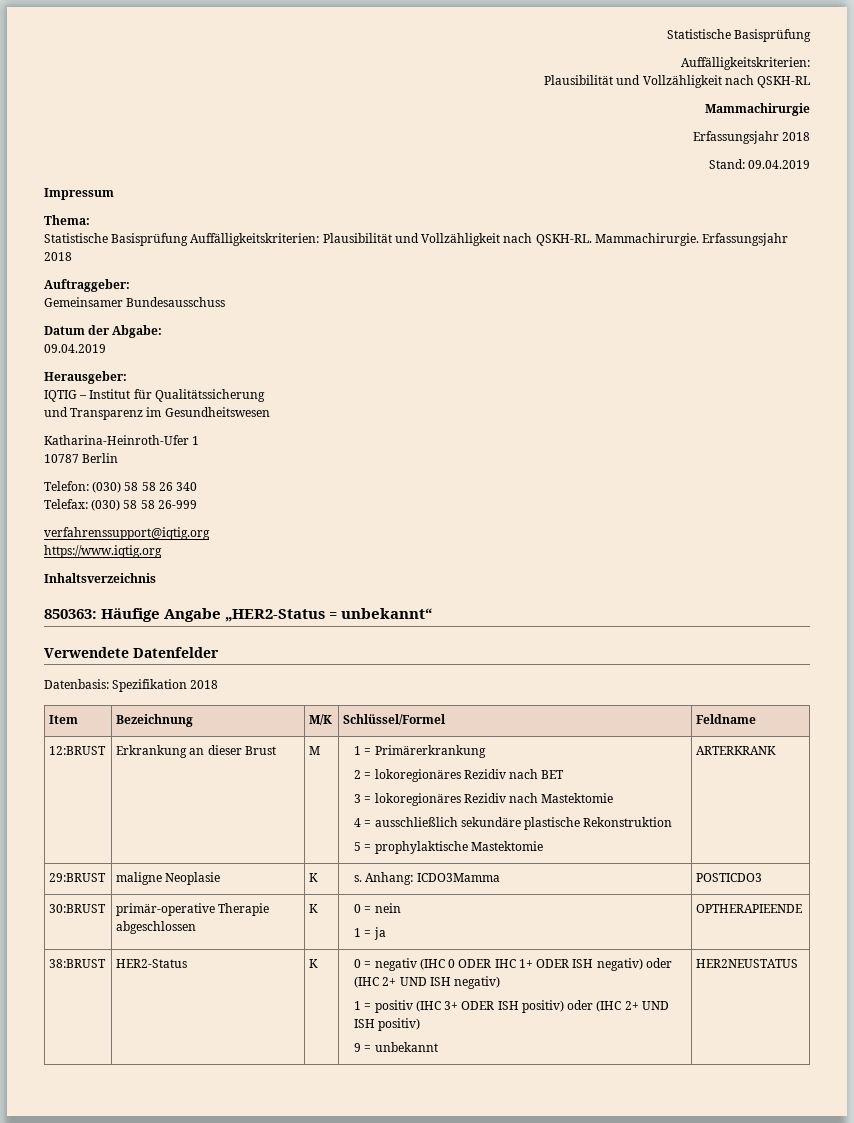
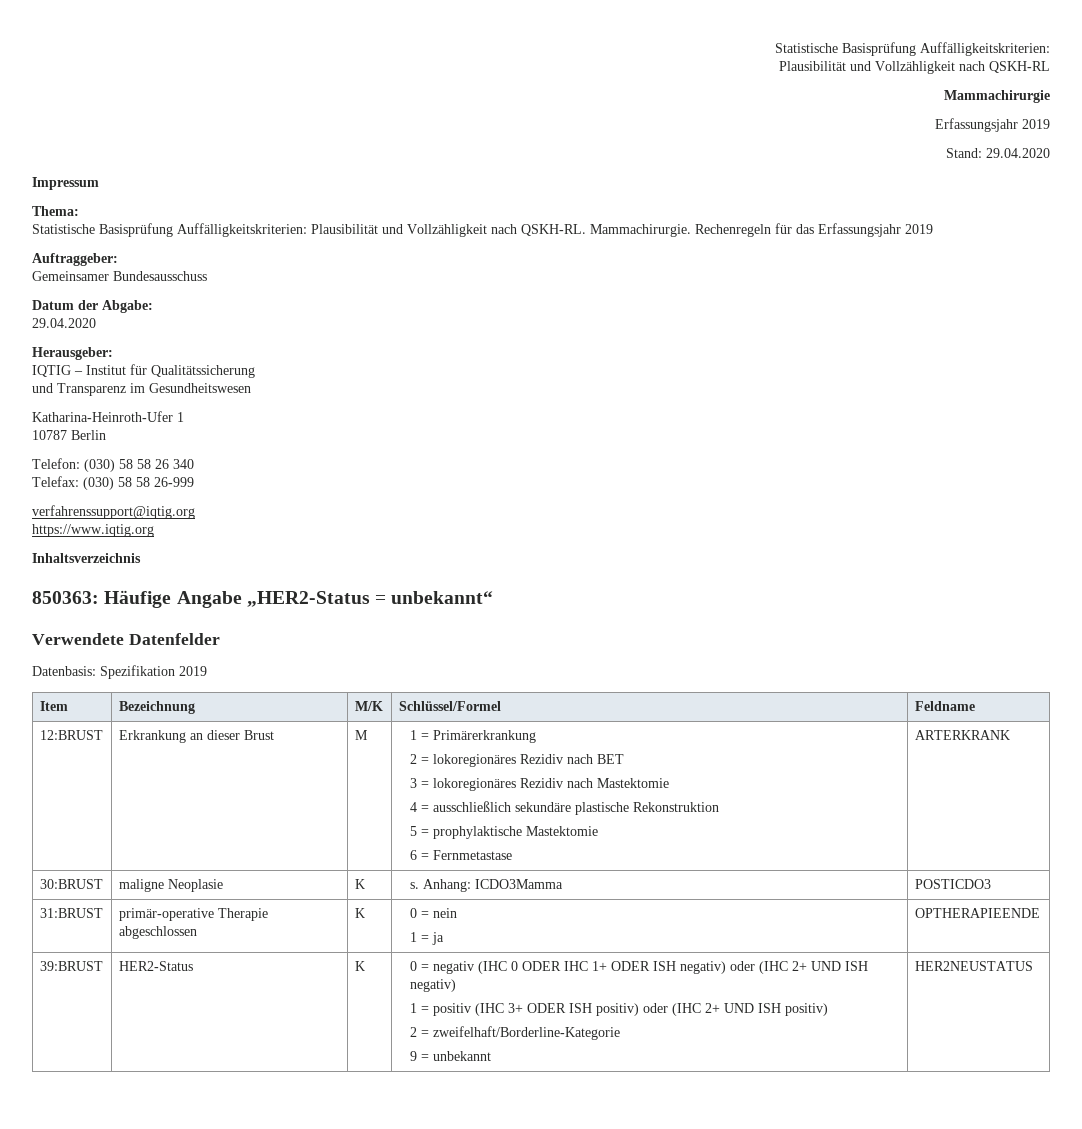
[666,29,811,42] Statistische Basisprüfung // -> [775,42,916,56] Statistische Basisprüfung
[782,132,810,141] 2018 -> [1022,119,1050,129] 2019
[748,160,810,169] 09.04.2019 -> [986,148,1050,158] 29.04.2020
[702,233,789,246] [44,252,72,261] Erfassungsjahr 2018 -> [695,223,933,237] Rechenregeln für das Erfassungsjahr 2019
[44,344,106,353] 09.04.2019 -> [32,318,96,328] 29.04.2020
[190,680,219,689] 2018 -> [179,666,207,676] 2019
(543, 846) none -> [409,850,512,860] // 6 = Fernmetastase
[49,873,107,882] 29:BRUST -> [39,879,103,889] 30:BRUST
[49,904,107,913] 30:BRUST -> [39,908,103,918] 31:BRUST
[49,959,107,968] 38:BRUST -> [39,961,103,971] 39:BRUST
(421, 1024) none -> [409,1026,620,1040] // 2 = zweifelhaft/Borderline-Kategorie

